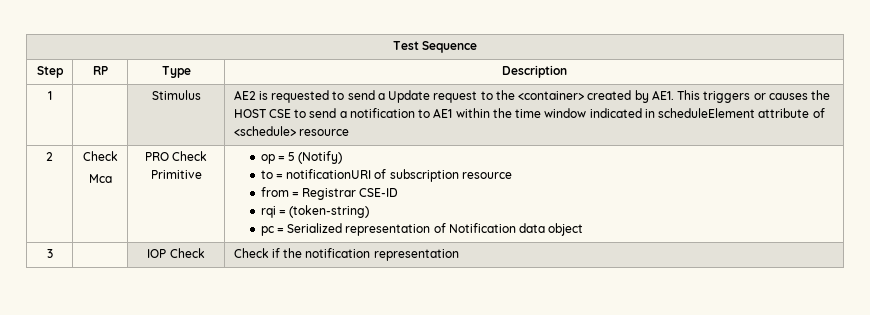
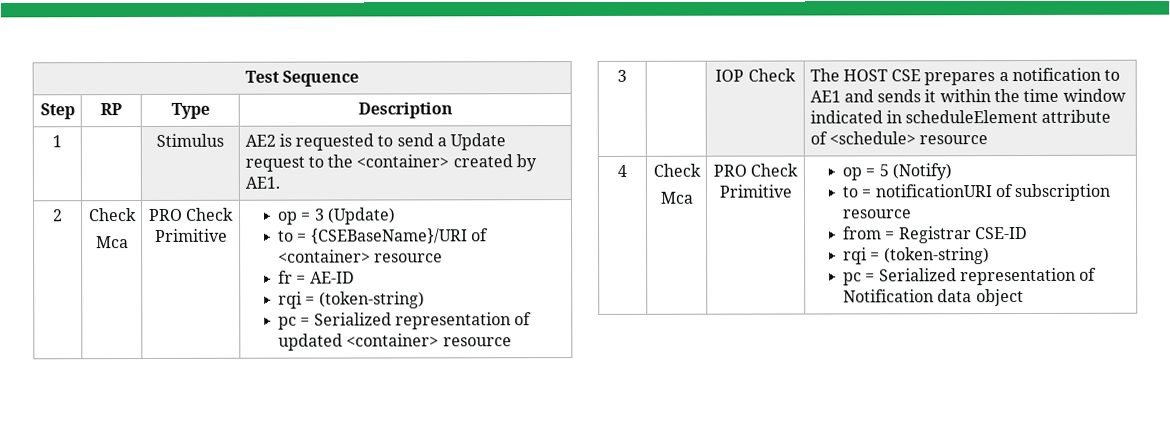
[677,90,830,103] [233,108,337,118] This triggers or causes the HOST CSE to send -> [52,209,63,222] [87,208,137,222] [95,236,129,249] [147,207,235,221] [154,228,228,242] [276,207,396,225] [277,228,489,244] [277,249,444,263] [277,270,355,284] [277,291,425,309] [277,312,533,330] [277,333,512,351] [617,69,627,82] [715,68,796,82] [809,68,996,86] // 2 | Check // Mca | PRO Check Primitive | op = 3 (Update) // to = {CSEBaseName}/URI of <container> resource // fr = AE-ID // rqi = (token-string) // pc = Serialized representation of updated <container> resource // 3 | | IOP Check | The HOST CSE prepares
(453, 113) none -> [843,89,937,103] and sends it
[46,152,53,161] 2 -> [617,164,627,177] 4
[46,249,53,258] [147,248,205,258] [233,248,459,261] // 3 | | IOP Check | Check if the notification representation -> (1024, 298) none

